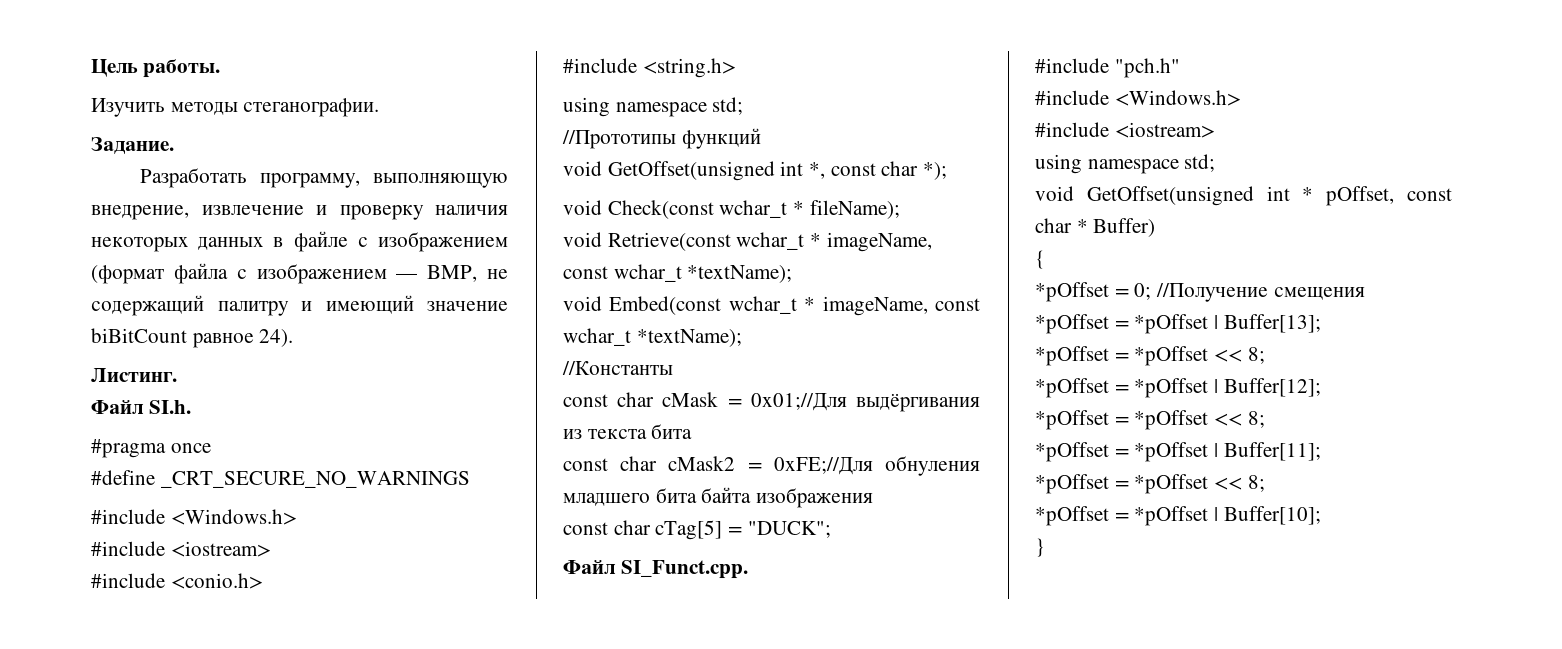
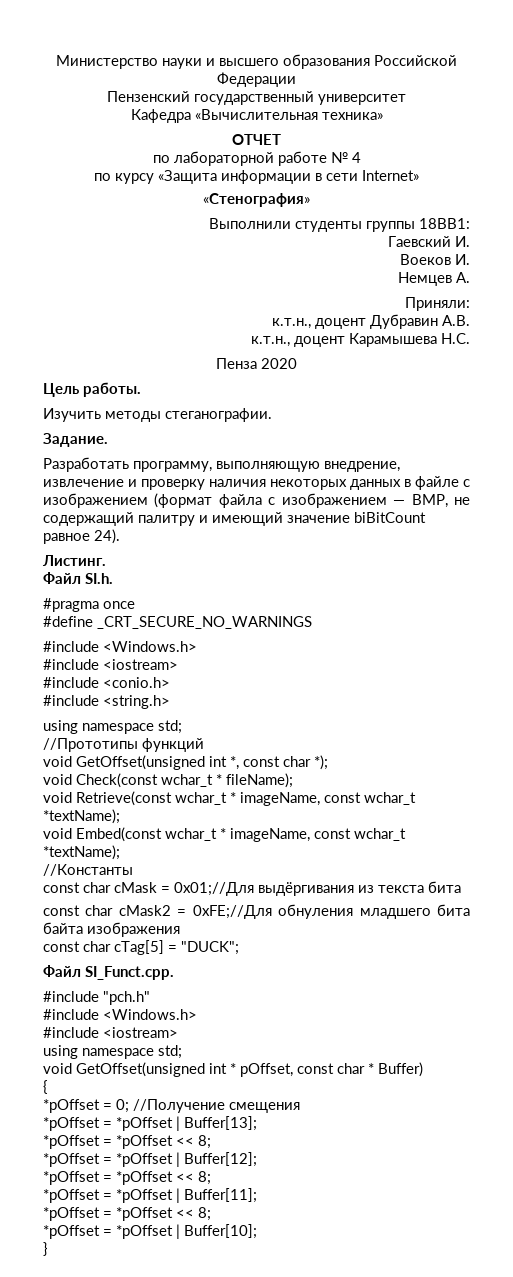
(91, 68) none -> [56,54,457,69] [217,72,296,87] [107,91,406,105] [130,109,383,123] [232,134,281,145] [152,151,361,166] [94,170,419,184] [203,193,310,207] [209,218,470,232] [388,236,470,247] [400,254,470,265] [398,272,470,286] [405,297,470,311] [272,314,470,329] [251,333,470,347] [216,358,297,369] Министерство науки и высшего образования Российской Федерации // Пензенский государственный университет // Кафедра «Вычислительная техника» // ОТЧЕТ // по лабораторной работе № 4 // по курсу «Защита информации в сети Internet» // «Стенография» // Выполнили студенты группы 18ВВ1: // Гаевский И. // Воеков И. // Немцев А. // Приняли: // к.т.н., доцент Дубравин А.В. // к.т.н., доцент Карамышева Н.С. // Пенза 2020 //

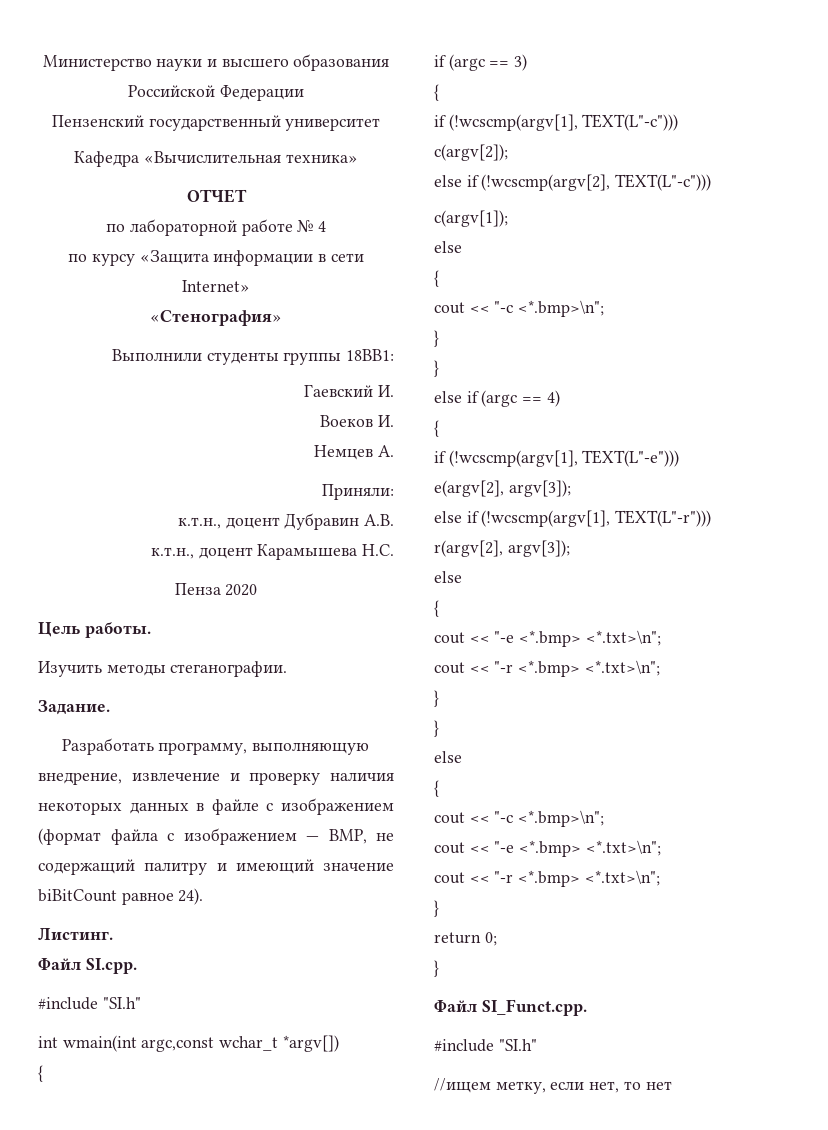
[85,573,113,584] [43,598,135,612] [43,616,312,629] [43,641,197,652] [43,659,178,670] [43,677,170,688] [43,695,170,709] [43,720,182,734] [43,738,204,752] [43,755,328,770] [43,773,293,788] [43,791,416,806] [43,809,120,824] [43,827,406,842] [43,845,120,860] [43,864,133,876] [43,881,461,896] [43,904,470,919] [43,922,180,937] [43,940,239,955] [43,965,174,980] [43,991,150,1005] [43,1009,197,1020] [43,1027,178,1038] [43,1045,182,1059] [43,1062,423,1077] [43,1080,48,1094] [43,1099,300,1113] [43,1116,257,1131] [43,1135,211,1149] [43,1152,257,1167] [43,1171,211,1185] [43,1188,257,1203] [43,1207,211,1221] [43,1224,257,1239] [43,1242,48,1256] SI.h. // #pragma once // #define _CRT_SECURE_NO_WARNINGS // #include <Windows.h> // #include <iostream> // #include <conio.h> // #include <string.h> // using namespace std; // //Прототипы функций // void GetOffset(unsigned int *, const char *); // void Check(const wchar_t * fileName); // void Retrieve(const wchar_t * imageName, const wchar_t *textName); // void Embed(const wchar_t * imageName, const wchar_t *textName); // //Константы // const char cMask = 0x01;//Для выдёргивания из текста бита // const char cMask2 = 0xFE;//Для обнуления младшего бита байта изображения // const char cTag[5] = "DUCK"; // Файл SI_Funct.cpp. // #include "pch.h" // #include <Windows.h> // #include <iostream> // using namespace std; // void GetOffset(unsigned int * pOffset, const char * Buffer) // { // *pOffset = 0; //Получение смещения // *pOffset = *pOffset | Buffer[13]; // *pOffset = *pOffset << 8; // *pOffset = *pOffset | Buffer[12]; // *pOffset = *pOffset << 8; // *pOffset = *pOffset | Buffer[11]; // *pOffset = *pOffset << 8; // *pOffset = *pOffset | Buffer[10]; // } -> [85,958,137,974] [38,997,141,1010] [38,1035,339,1052] [38,1065,43,1082] [434,54,528,71] [434,84,439,101] [434,114,679,131] [434,144,508,161] [434,174,712,191] [434,210,508,227] [434,241,462,253] [434,270,439,287] [434,300,605,317] [434,330,439,347] [434,360,439,377] [434,390,560,407] [434,420,439,437] [434,450,680,467] [434,480,571,497] [434,510,712,527] [434,540,570,557] [434,571,462,583] [434,600,439,617] [434,630,661,647] [434,660,660,677] [434,690,439,707] [434,720,439,737] [434,751,462,763] [434,780,439,797] [434,810,605,827] [434,840,661,857] [434,870,660,887] [434,900,439,917] [434,932,497,946] [434,960,439,977] [434,999,587,1016] [434,1039,537,1052] [434,1078,672,1094] SI.cpp. // #include "SI.h" // int wmain(int argc,const wchar_t *argv[]) // { // if (argc == 3) // { // if (!wcscmp(argv[1], TEXT(L"-c"))) // c(argv[2]); // else if (!wcscmp(argv[2], TEXT(L"-c"))) // c(argv[1]); // else // { // cout << "-c <*.bmp>\n"; // } // } // else if (argc == 4) // { // if (!wcscmp(argv[1], TEXT(L"-e"))) // e(argv[2], argv[3]); // else if (!wcscmp(argv[1], TEXT(L"-r"))) // r(argv[2], argv[3]); // else // { // cout << "-e <*.bmp> <*.txt>\n"; // cout << "-r <*.bmp> <*.txt>\n"; // } // } // else // { // cout << "-c <*.bmp>\n"; // cout << "-e <*.bmp> <*.txt>\n"; // cout << "-r <*.bmp> <*.txt>\n"; // } // return 0; // } // Файл SI_Funct.cpp. // #include "SI.h" // //ищем метку, если нет, то нет

